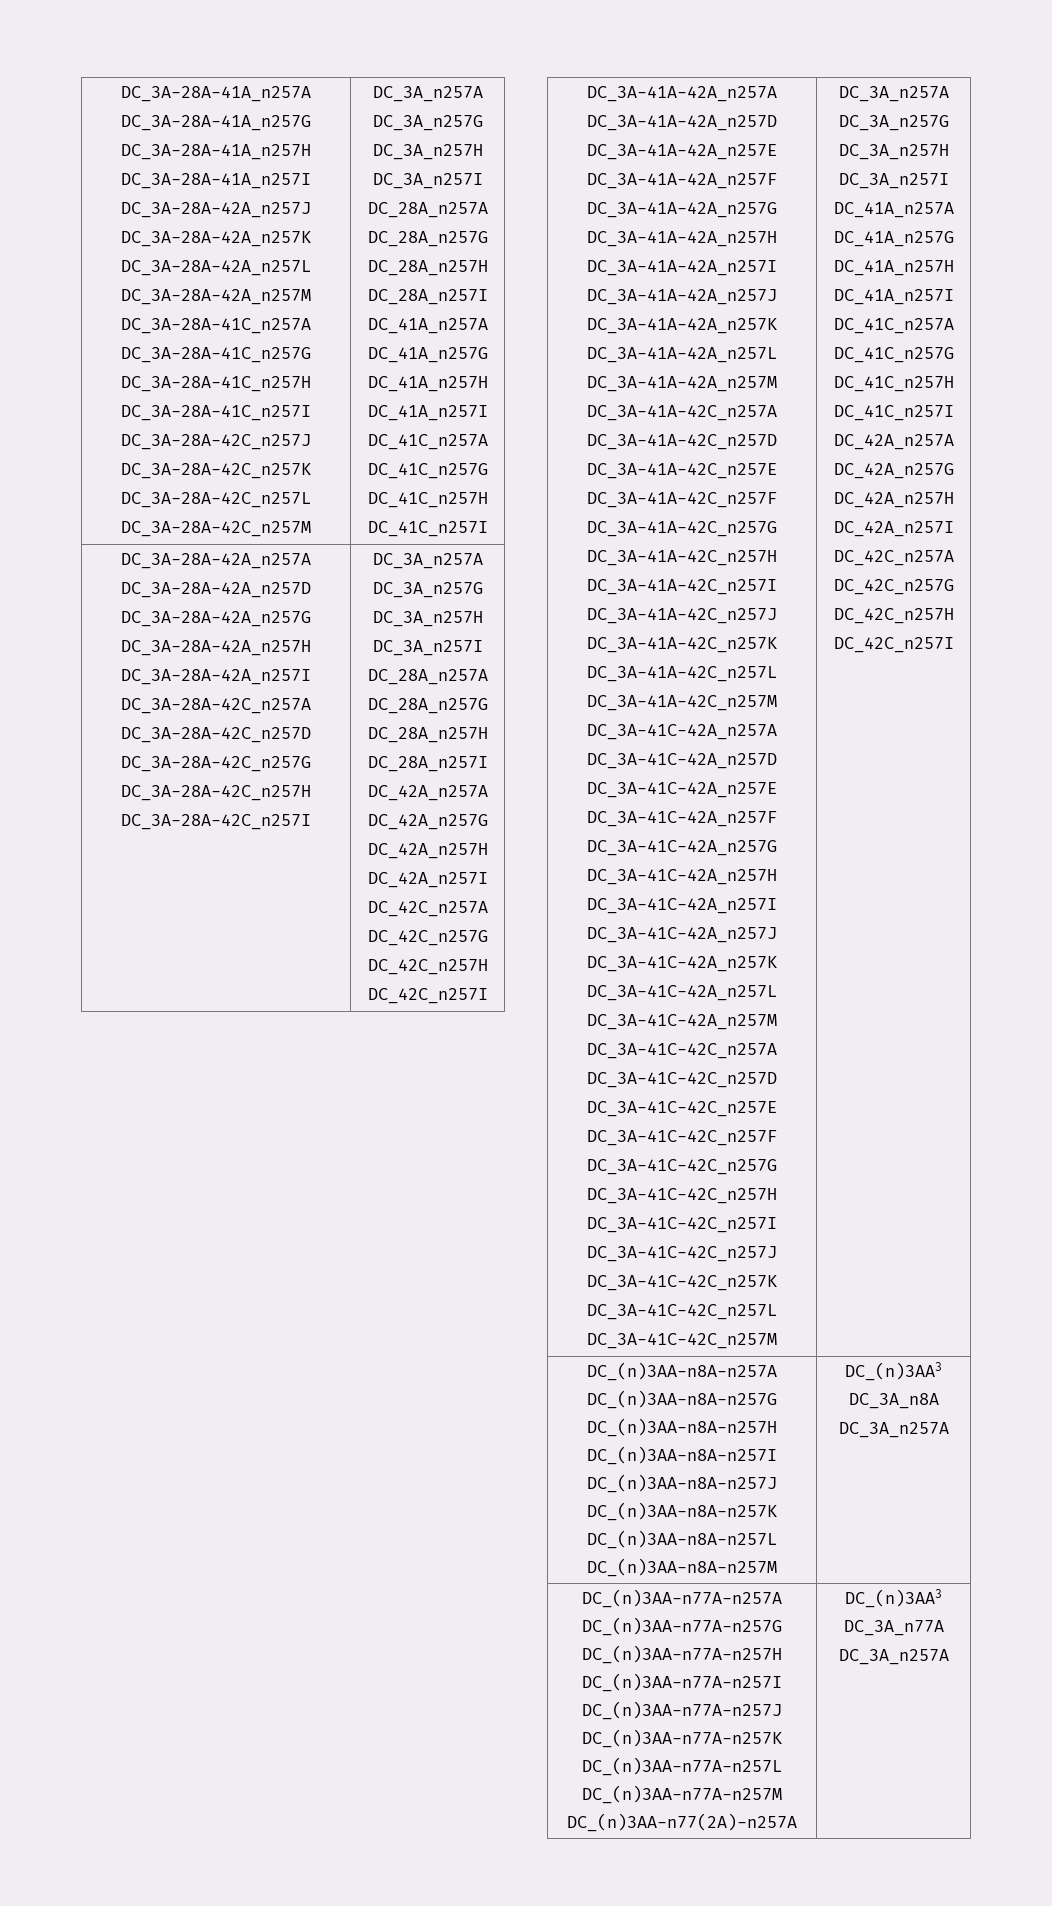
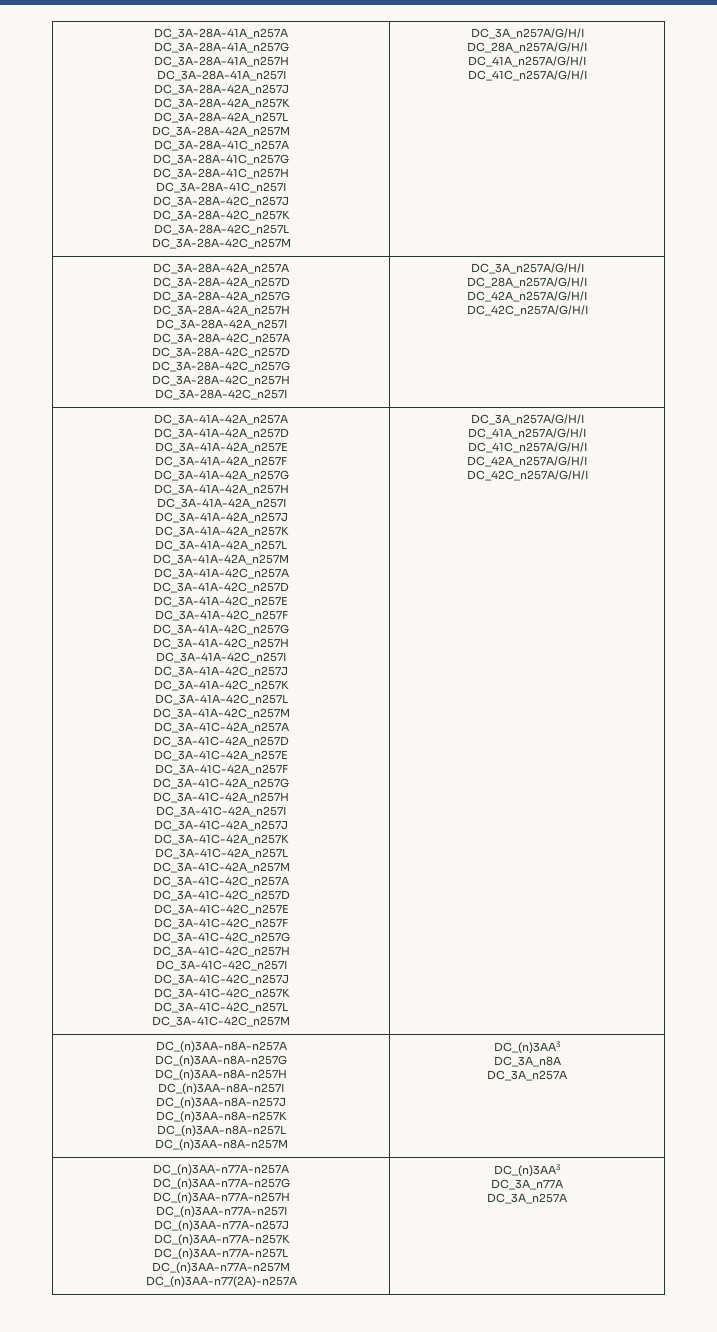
[372,86,483,102] [372,115,483,131] [372,144,483,160] [372,173,483,189] [367,202,488,218] [367,231,488,247] [367,260,488,276] [367,289,488,305] [367,318,488,334] [367,347,488,363] [367,376,488,392] [367,405,488,421] [367,434,488,450] [367,463,488,479] [367,492,488,508] [367,521,488,537] DC_3A_n257A // DC_3A_n257G // DC_3A_n257H // DC_3A_n257I // DC_28A_n257A // DC_28A_n257G // DC_28A_n257H // DC_28A_n257I // DC_41A_n257A // DC_41A_n257G // DC_41A_n257H // DC_41A_n257I // DC_41C_n257A // DC_41C_n257G // DC_41C_n257H // DC_41C_n257I -> [470,28,584,39] [467,42,587,53] [468,56,586,67] [467,70,587,81] DC_3A_n257A/G/H/I // DC_28A_n257A/G/H/I // DC_41A_n257A/G/H/I // DC_41C_n257A/G/H/I
[372,553,483,569] [372,582,483,598] [372,611,483,627] [372,640,483,656] [367,669,488,685] [367,698,488,714] [367,727,488,743] [367,756,488,772] [367,785,488,801] [367,814,488,830] [367,843,488,859] [367,872,488,888] [367,901,488,917] [367,930,488,946] [367,959,488,975] [367,988,488,1004] DC_3A_n257A // DC_3A_n257G // DC_3A_n257H // DC_3A_n257I // DC_28A_n257A // DC_28A_n257G // DC_28A_n257H // DC_28A_n257I // DC_42A_n257A // DC_42A_n257G // DC_42A_n257H // DC_42A_n257I // DC_42C_n257A // DC_42C_n257G // DC_42C_n257H // DC_42C_n257I -> [470,263,584,274] [467,277,587,288] [467,291,587,302] [466,305,588,316] DC_3A_n257A/G/H/I // DC_28A_n257A/G/H/I // DC_42A_n257A/G/H/I // DC_42C_n257A/G/H/I
[838,86,949,102] [838,115,949,131] [838,144,949,160] [838,173,949,189] [833,202,954,218] [833,231,954,247] [833,260,954,276] [833,289,954,305] [833,318,954,334] [833,347,954,363] [833,376,954,392] [833,405,954,421] [833,434,954,450] [833,463,954,479] [833,492,954,508] [833,521,954,537] [833,550,954,566] [833,579,954,595] [833,608,954,624] [833,637,954,653] DC_3A_n257A // DC_3A_n257G // DC_3A_n257H // DC_3A_n257I // DC_41A_n257A // DC_41A_n257G // DC_41A_n257H // DC_41A_n257I // DC_41C_n257A // DC_41C_n257G // DC_41C_n257H // DC_41C_n257I // DC_42A_n257A // DC_42A_n257G // DC_42A_n257H // DC_42A_n257I // DC_42C_n257A // DC_42C_n257G // DC_42C_n257H // DC_42C_n257I -> [470,414,584,425] [468,428,586,439] [467,442,587,453] [467,456,587,467] [466,470,588,481] DC_3A_n257A/G/H/I // DC_41A_n257A/G/H/I // DC_41C_n257A/G/H/I // DC_42A_n257A/G/H/I // DC_42C_n257A/G/H/I

